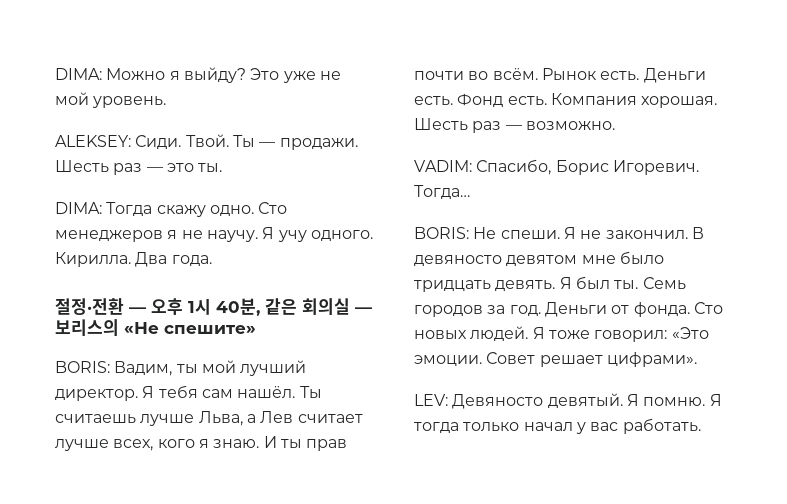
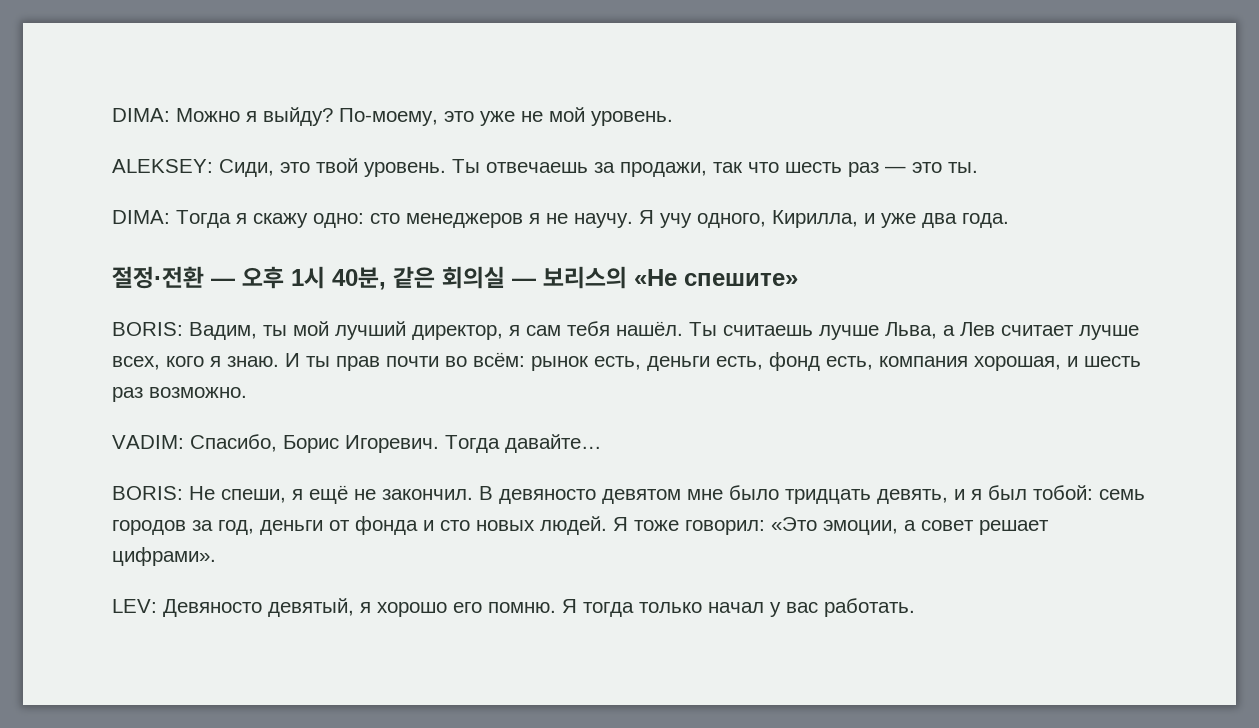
[250,68,280,80] Это -> [339,108,474,126] По-моему, это
[135,134,358,150] [55,160,109,173] Сиди. Твой. Ты — продажи. Шесть -> [219,158,842,177] Сиди, это твой уровень. Ты отвечаешь за продажи, так что шесть
[156,202,288,217] скажу одно. Сто -> [236,213,400,228] я скажу одно: сто
[310,230,373,242] [55,252,168,267] одного. Кирилла. Два -> [697,210,957,228] одного, Кирилла, и уже два
[55,385,233,401] директор. Я тебя сам -> [412,321,610,340] директор, я сам тебя
[492,68,706,83] [414,93,718,108] [414,118,522,133] всём. Рынок есть. Деньги есть. Фонд есть. Компания хорошая. Шесть раз — -> [473,352,1141,371] [112,387,143,402] всём: рынок есть, деньги есть, фонд есть, компания хорошая, и шесть раз
[414,185,470,200] Тогда… -> [445,434,602,453] Тогда давайте…
[500,227,576,239] спеши. Я -> [221,485,348,504] спеши, я ещё
[495,276,686,292] [414,302,723,317] девять. Я был ты. Семь городов за год. Деньги от фонда. Сто -> [877,485,1145,504] [112,516,470,535] девять, и я был тобой: семь городов за год, деньги от фонда и сто
[414,352,536,367] эмоции. Совет -> [823,520,974,535] эмоции, а совет
[547,393,639,409] девятый. Я -> [268,598,482,617] девятый, я хорошо его

